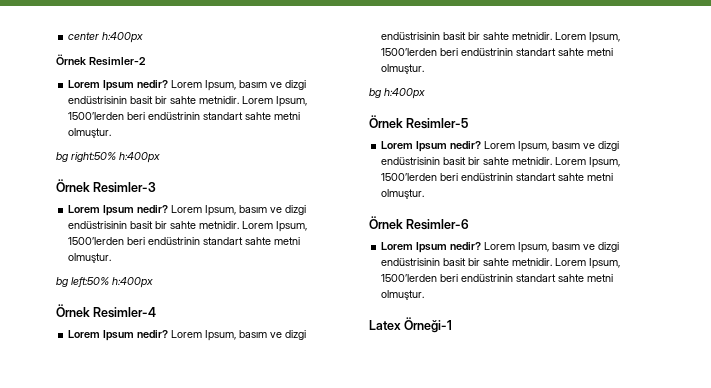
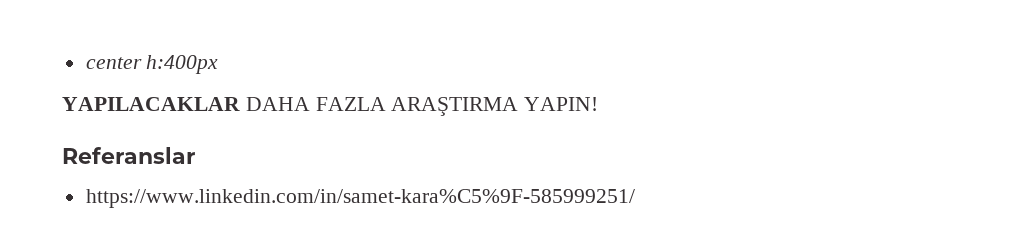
[56,54,146,66] [68,80,307,91] [68,96,308,107] [68,112,301,120] [68,128,112,138] [56,152,160,163] [56,179,157,193] [68,205,307,216] [68,221,308,232] [68,237,301,245] [68,253,112,263] [56,277,153,288] [56,304,157,318] [68,330,307,341] [381,32,621,43] [381,48,614,56] [381,64,425,74] [369,88,425,99] [369,115,469,129] [381,141,620,152] [381,157,621,168] [381,173,614,181] [381,189,425,199] [369,216,470,230] [381,242,620,253] [381,258,621,269] [381,274,614,282] [381,290,425,300] [369,317,453,333] Örnek Resimler-2 // Lorem Ipsum nedir? Lorem Ipsum, basım ve dizgi endüstrisinin basit bir sahte metnidir. Lorem Ipsum, 1500’lerden beri endüstrinin standart sahte metni olmuştur. // bg right:50% h:400px // Örnek Resimler-3 // Lorem Ipsum nedir? Lorem Ipsum, basım ve dizgi endüstrisinin basit bir sahte metnidir. Lorem Ipsum, 1500’lerden beri endüstrinin standart sahte metni olmuştur. // bg left:50% h:400px // Örnek Resimler-4 // Lorem Ipsum nedir? Lorem Ipsum, basım ve dizgi endüstrisinin basit bir sahte metnidir. Lorem Ipsum, 1500’lerden beri endüstrinin standart sahte metni olmuştur. // bg h:400px // Örnek Resimler-5 // Lorem Ipsum nedir? Lorem Ipsum, basım ve dizgi endüstrisinin basit bir sahte metnidir. Lorem Ipsum, 1500’lerden beri endüstrinin standart sahte metni olmuştur. // Örnek Resimler-6 // Lorem Ipsum nedir? Lorem Ipsum, basım ve dizgi endüstrisinin basit bir sahte metnidir. Lorem Ipsum, 1500’lerden beri endüstrinin standart sahte metni olmuştur. // Latex Örneği-1 -> [62,97,599,116] [62,147,195,164] [85,189,635,208] YAPILACAKLAR DAHA FAZLA ARAŞTIRMA YAPIN! // Referanslar // https://www.linkedin.com/in/samet-kara%C5%9F-585999251/

